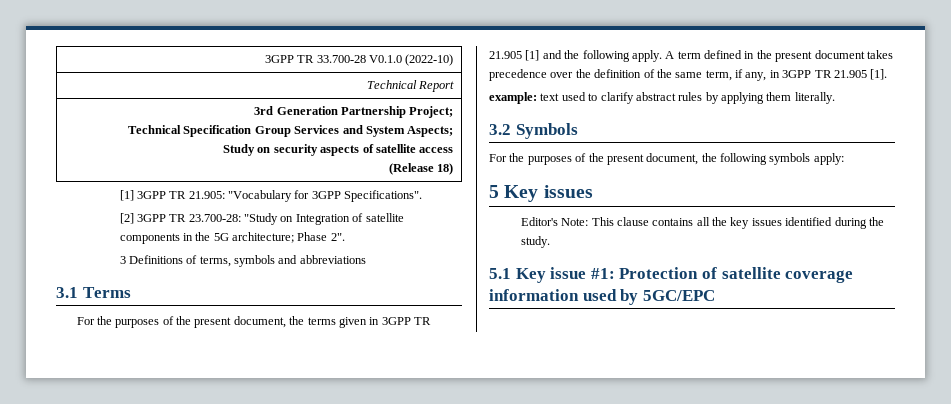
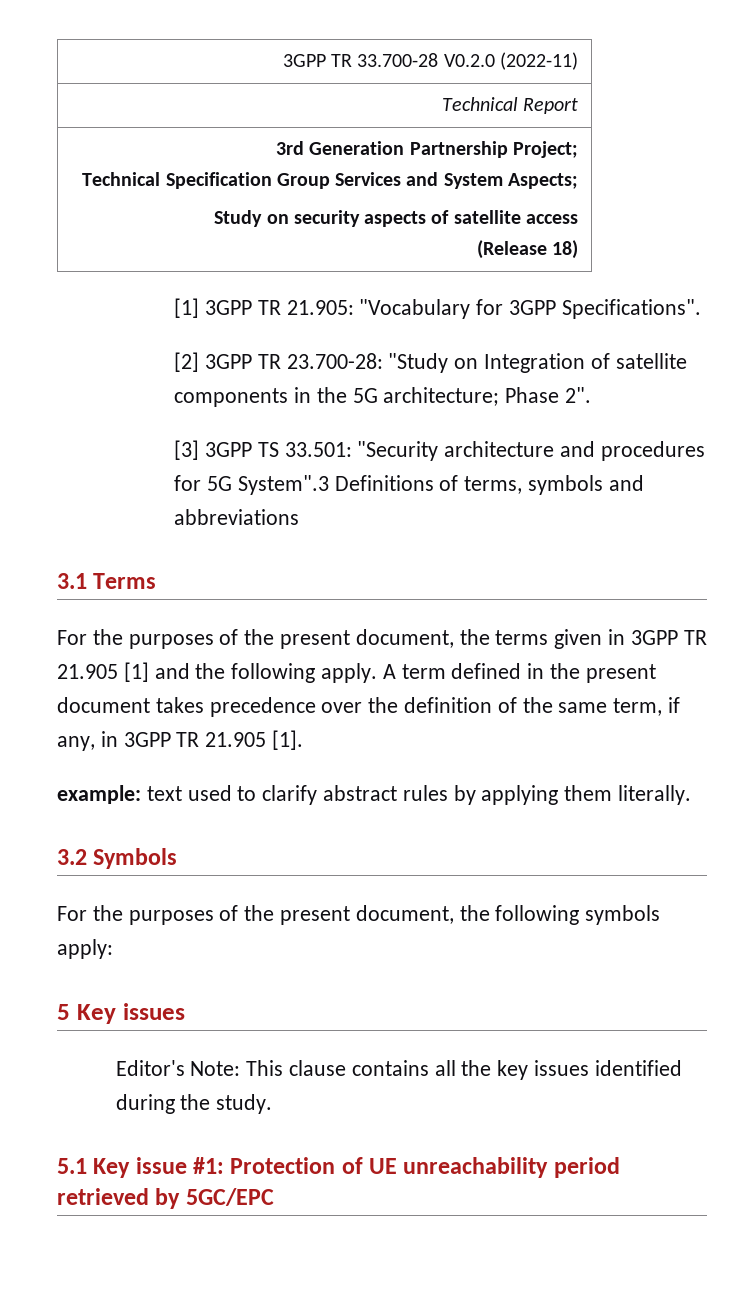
[368,54,454,66] V0.1.0 (2022-10) -> [443,52,578,70] V0.2.0 (2022-11)
[119,256,126,264] 3 -> [174,440,705,461] [174,475,329,495] [3] 3GPP TS 33.501: "Security architecture and procedures for 5G System".3
[721,267,854,283] [489,289,617,301] satellite coverage information used -> [369,1157,620,1178] [57,1188,149,1205] UE unreachability period retrieved

